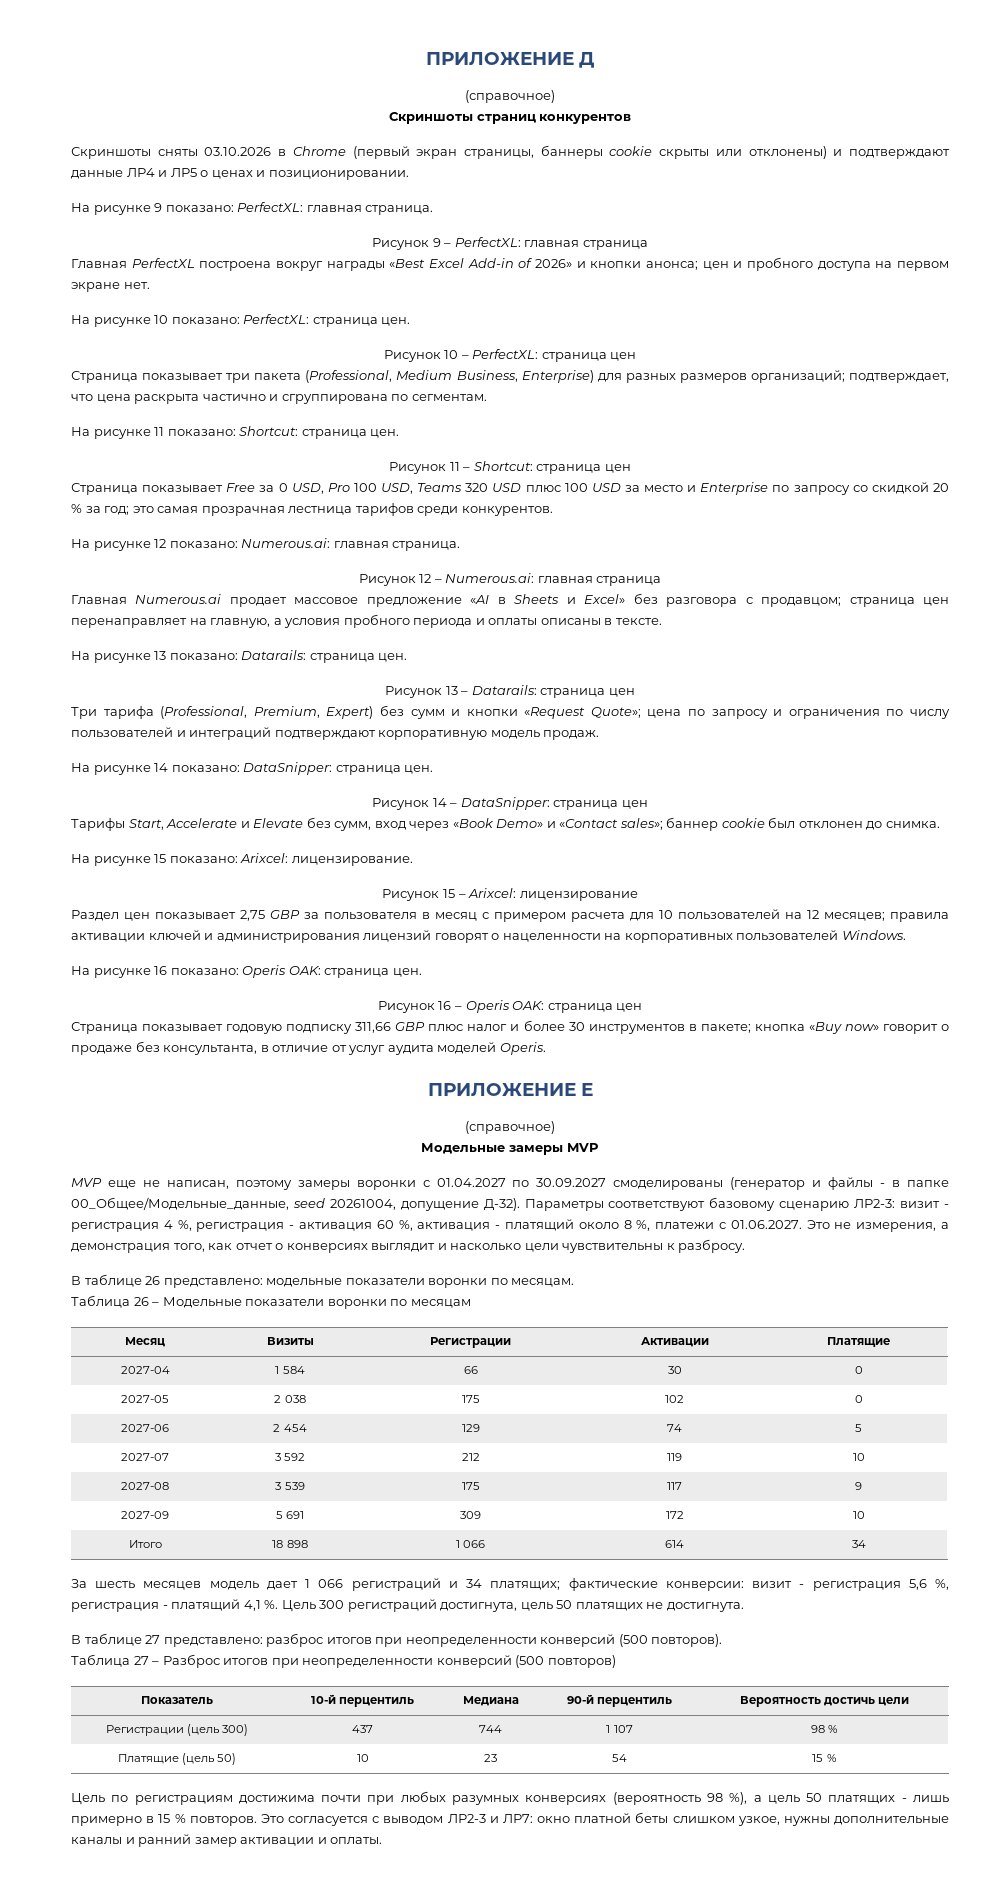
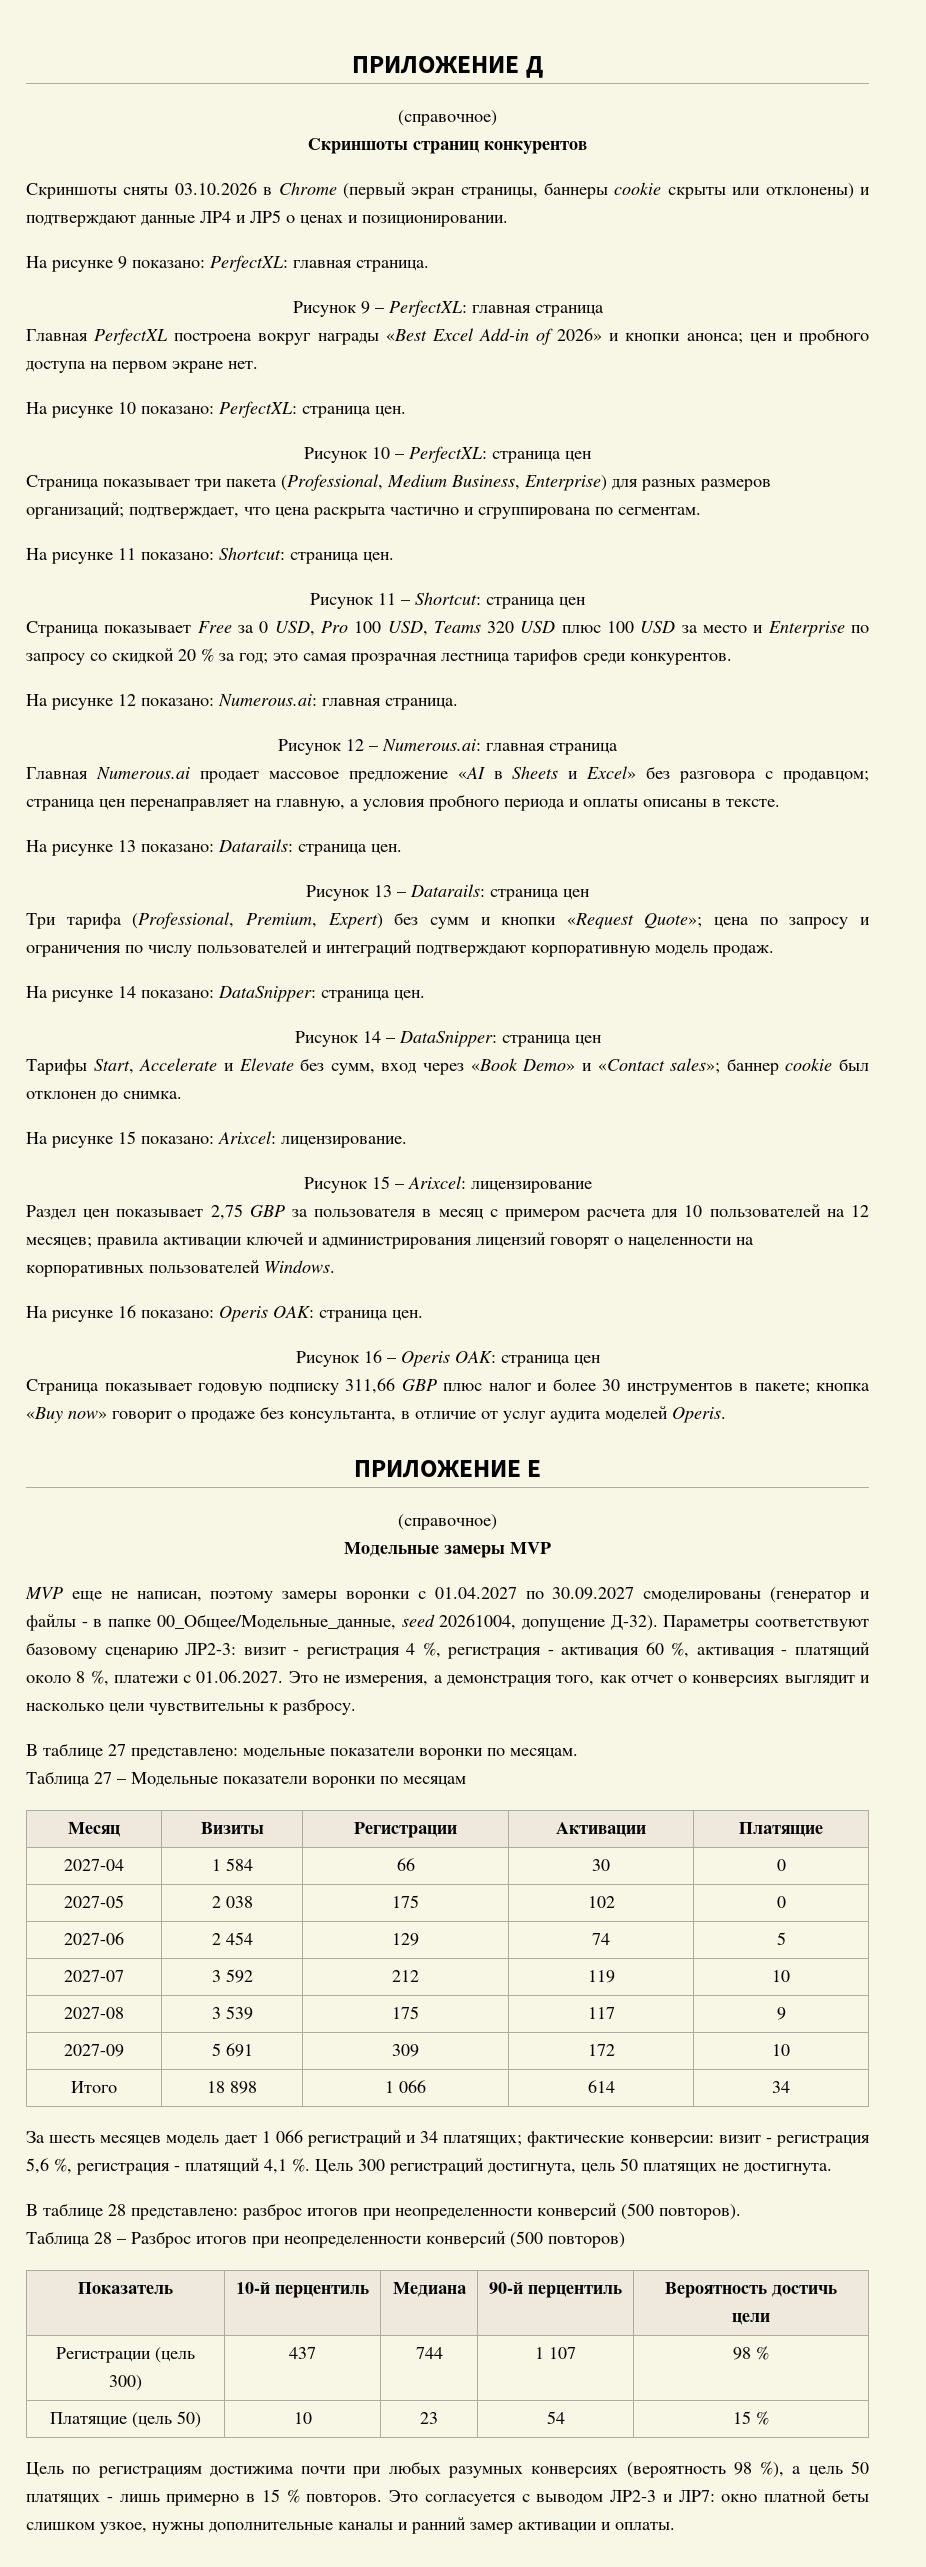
[145,1276,161,1285] 26 -> [108,1744,126,1756] 27
[133,1297,149,1306] 26 -> [94,1772,112,1784] 27
[145,1635,161,1644] 27 -> [108,2204,126,2216] 28
[133,1656,149,1665] 27 -> [94,2232,112,2244] 28

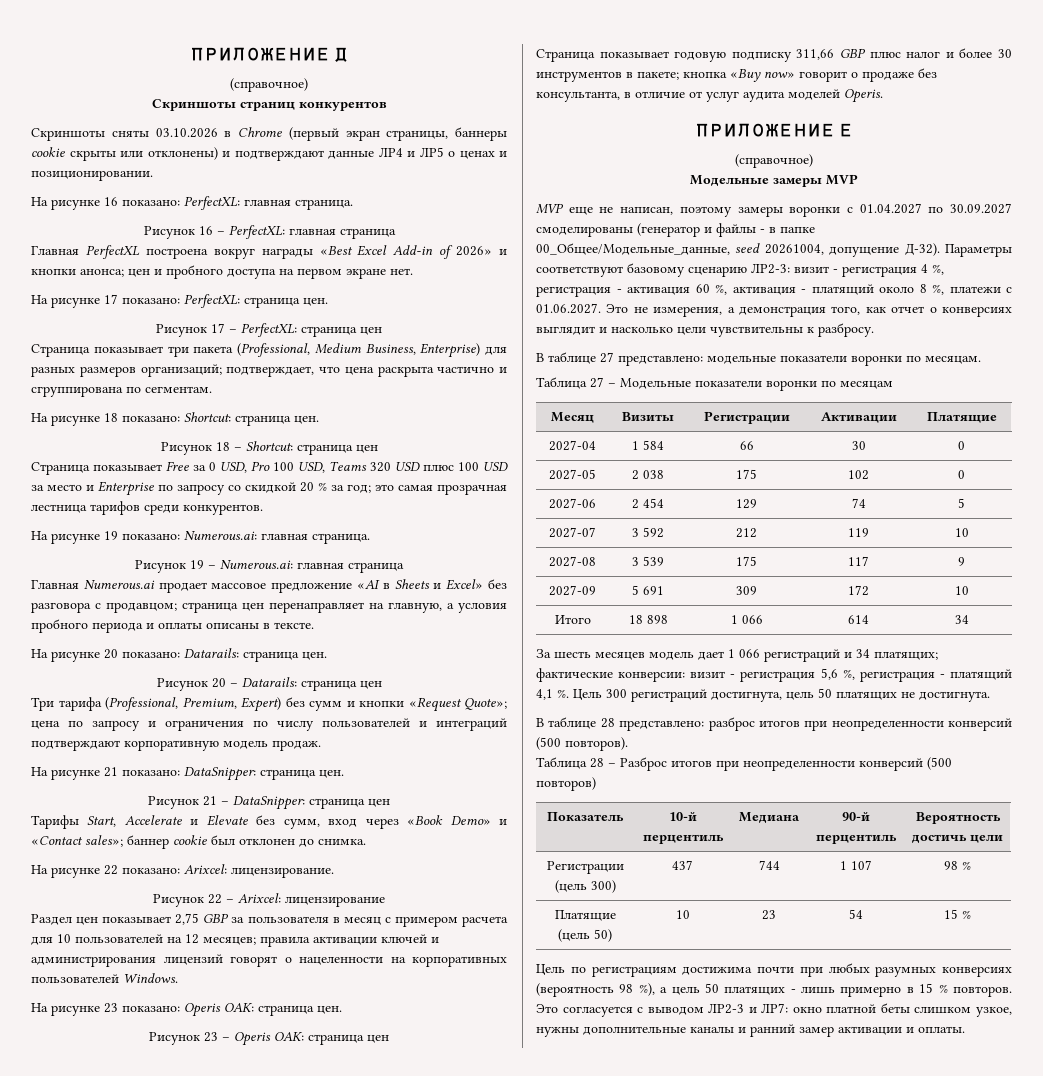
[118,256,127,269] 9 -> [104,197,118,206] 16
[360,301,370,314] 9 -> [198,226,213,235] 16
[118,402,136,414] 10 -> [104,294,118,304] 17
[372,447,390,459] 10 -> [211,323,225,333] 17
[118,548,136,560] 11 -> [104,413,118,422] 18
[378,593,396,605] 11 -> [215,442,230,451] 18
[118,694,136,706] 12 -> [104,531,118,540] 19
[346,739,364,751] 12 -> [190,560,204,569] 19
[118,840,136,852] 13 -> [104,649,118,659] 20
[374,885,392,897] 13 -> [211,678,226,688] 20
[118,986,136,998] 14 -> [104,767,118,777] 21
[362,1031,381,1043] 14 -> [203,796,217,806] 21
[118,1131,136,1144] 15 -> [104,865,118,875] 22
[371,1176,390,1189] 15 -> [208,894,222,904] 22
[118,1305,136,1318] 16 -> [104,1003,118,1013] 23
[363,1350,382,1363] 16 -> [204,1032,218,1042] 23

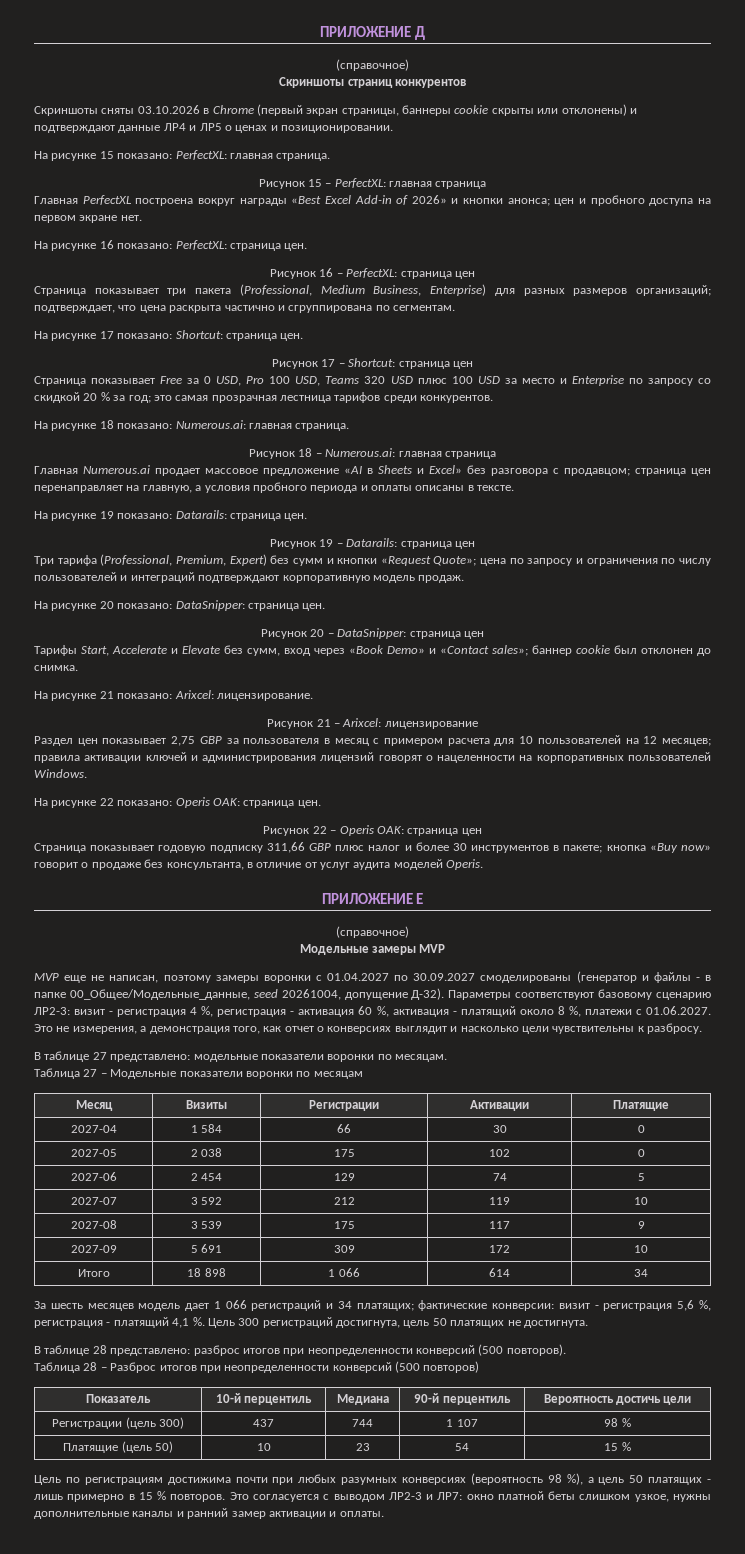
[104,197,118,206] 16 -> [99,151,114,159] 15
[198,226,213,235] 16 -> [307,179,322,187] 15
[104,294,118,304] 17 -> [99,240,114,249] 16
[211,323,225,333] 17 -> [319,268,334,277] 16
[104,413,118,422] 18 -> [99,331,114,339] 17
[215,442,230,451] 18 -> [321,359,336,367] 17
[104,531,118,540] 19 -> [99,420,114,429] 18
[190,560,204,569] 19 -> [298,448,313,457] 18
[104,649,118,659] 20 -> [99,511,114,519] 19
[211,678,226,688] 20 -> [319,539,334,547] 19
[104,767,118,777] 21 -> [99,601,114,609] 20
[203,796,217,806] 21 -> [310,629,325,637] 20
[104,865,118,875] 22 -> [99,691,114,699] 21
[208,894,222,904] 22 -> [316,719,331,727] 21
[104,1003,118,1013] 23 -> [99,798,114,806] 22
[204,1032,218,1042] 23 -> [312,826,327,834] 22

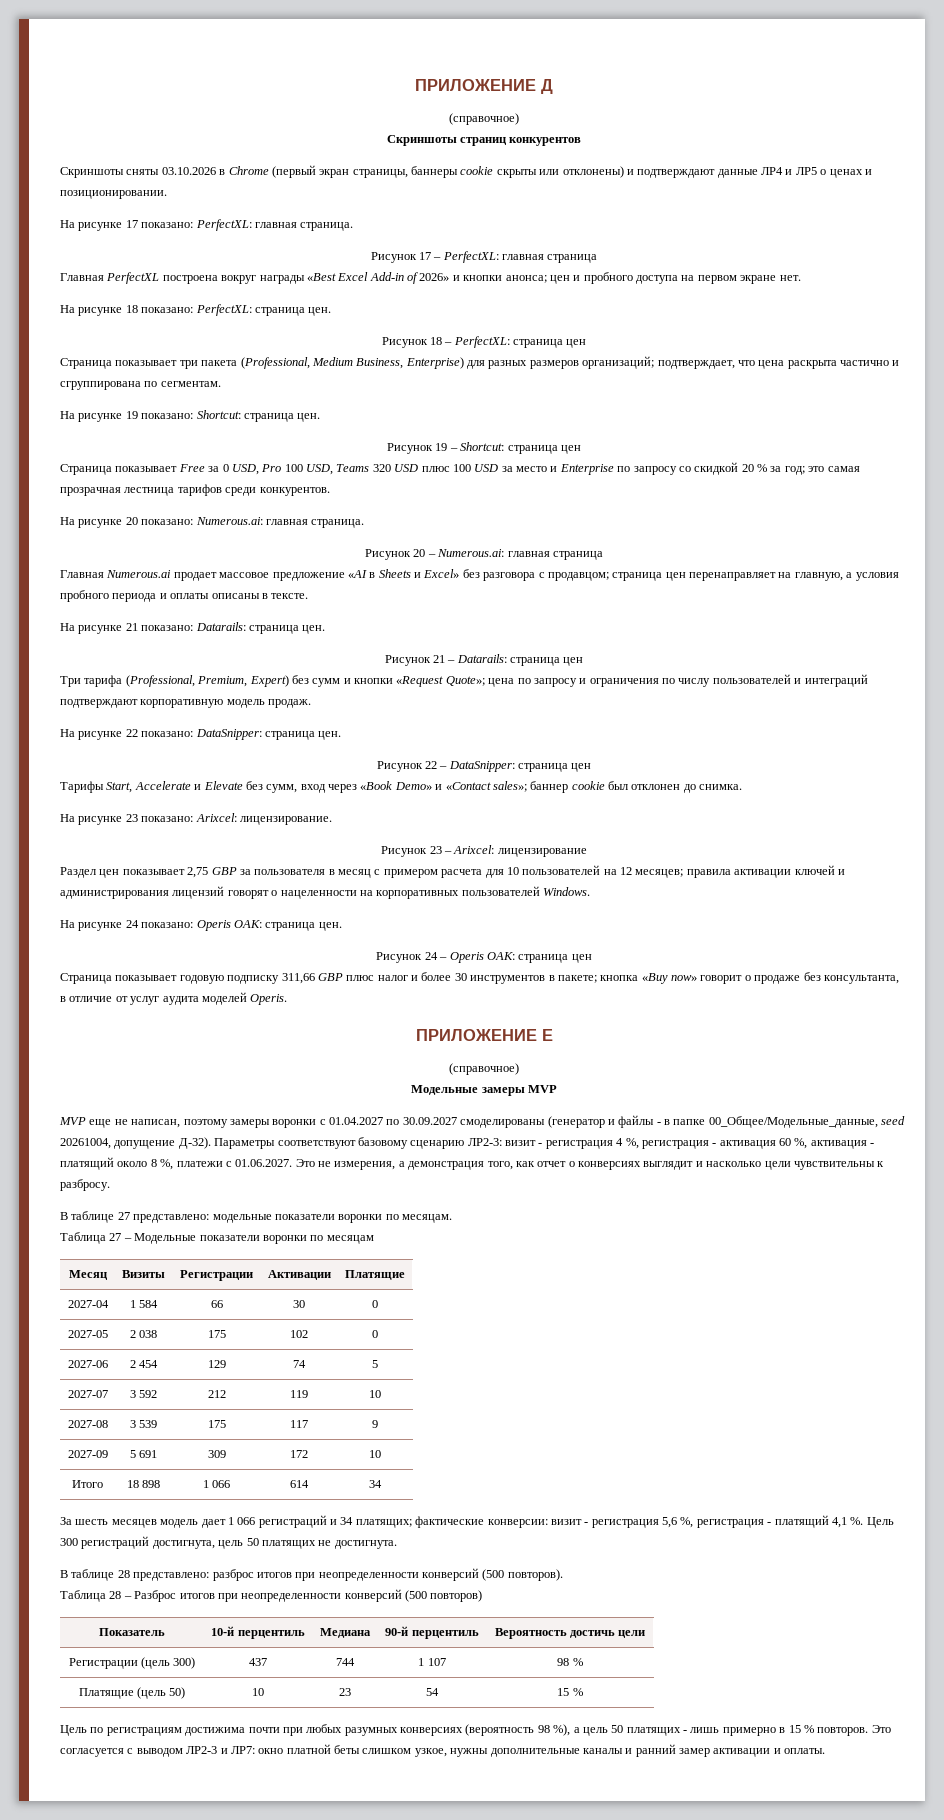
[99,151,114,159] 15 -> [125,220,138,228] 17
[307,179,322,187] 15 -> [418,252,431,260] 17
[99,240,114,249] 16 -> [125,305,138,313] 18
[319,268,334,277] 16 -> [429,337,442,345] 18
[99,331,114,339] 17 -> [125,411,138,419] 19
[321,359,336,367] 17 -> [435,443,448,451] 19
[99,420,114,429] 18 -> [125,517,138,525] 20
[298,448,313,457] 18 -> [413,549,426,557] 20
[99,511,114,519] 19 -> [125,623,138,631] 21
[319,539,334,547] 19 -> [432,655,445,663] 21
[99,601,114,609] 20 -> [125,729,138,737] 22
[310,629,325,637] 20 -> [424,761,437,769] 22
[99,691,114,699] 21 -> [125,814,138,822] 23
[316,719,331,727] 21 -> [429,846,442,854] 23
[99,798,114,806] 22 -> [125,920,139,928] 24
[312,826,327,834] 22 -> [424,952,438,960] 24

